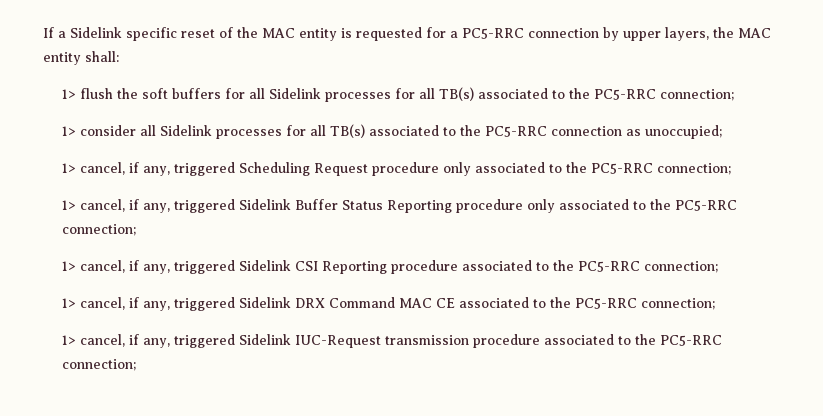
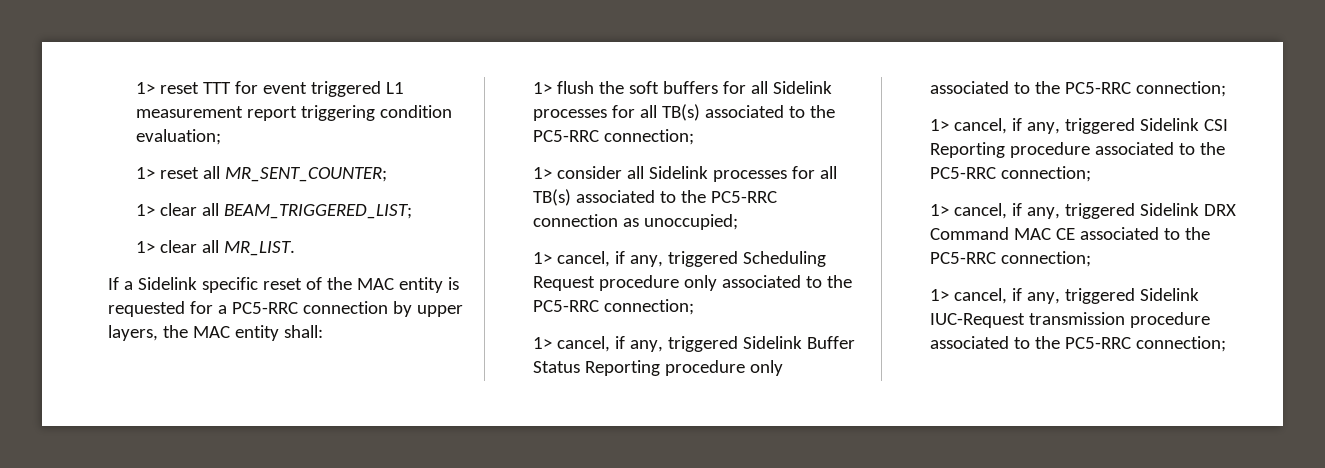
(43, 32) none -> [136,81,405,97] [136,105,453,121] [136,129,222,145] [136,166,388,182] [136,203,413,219] [136,240,296,256] 1> reset TTT for event triggered L1 measurement report triggering condition evaluation; // 1> reset all MR_SENT_COUNTER; // 1> clear all BEAM_TRIGGERED_LIST; // 1> clear all MR_LIST. //

